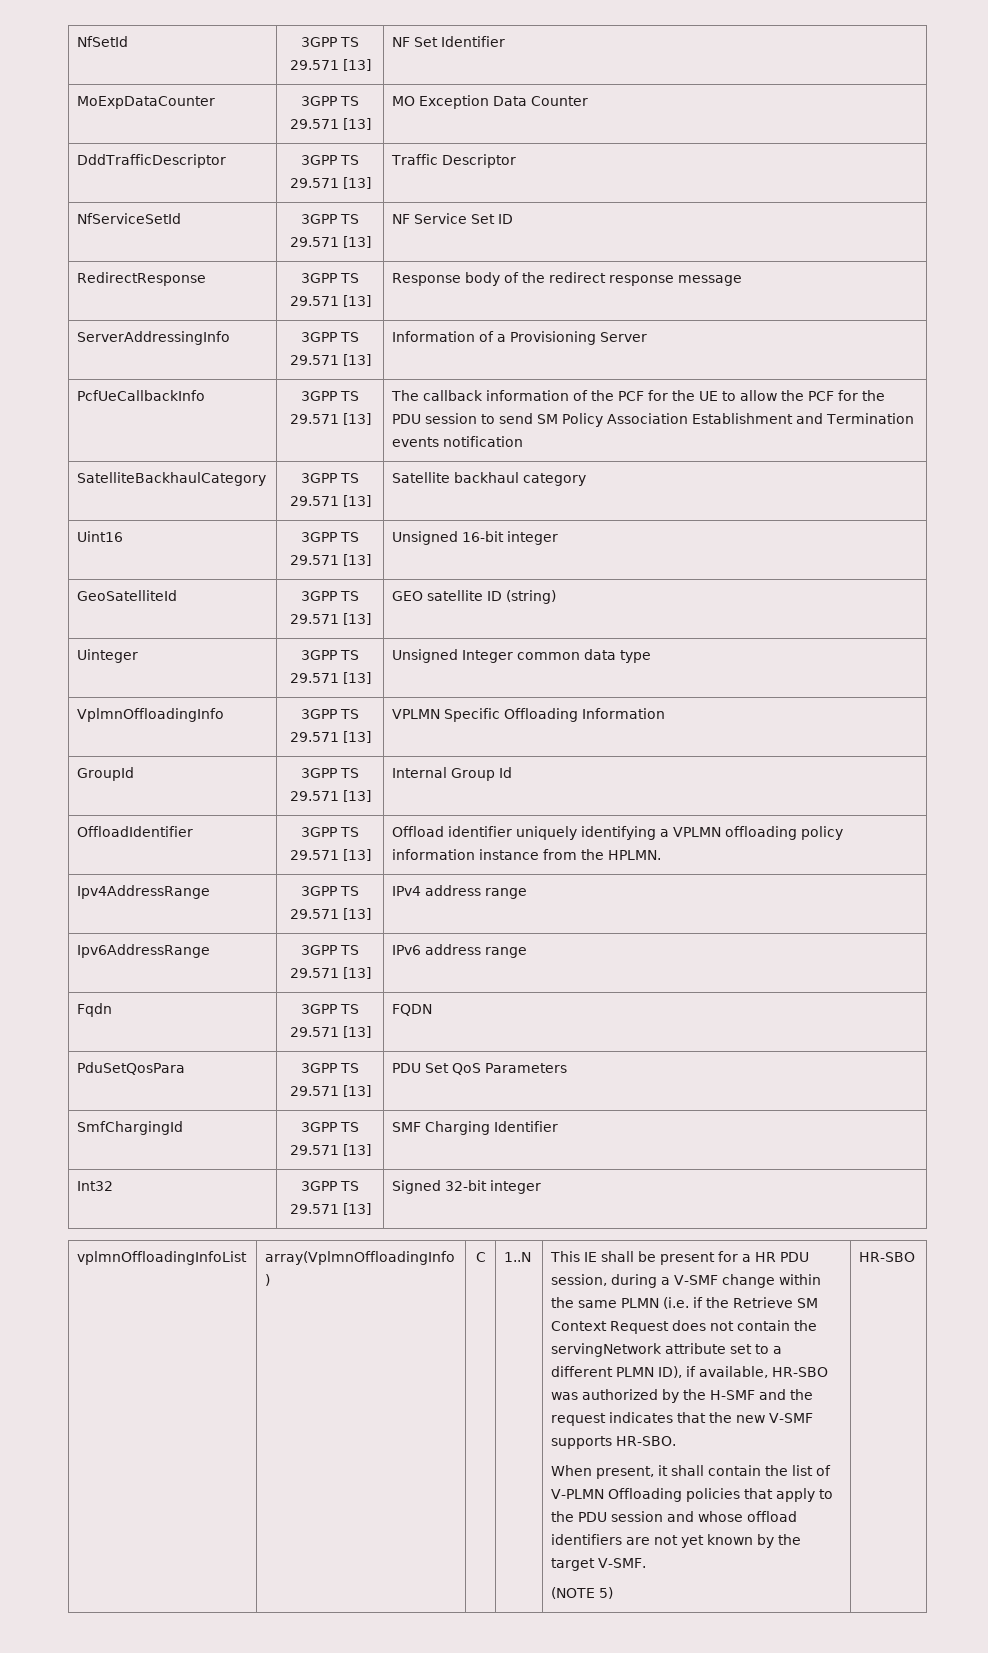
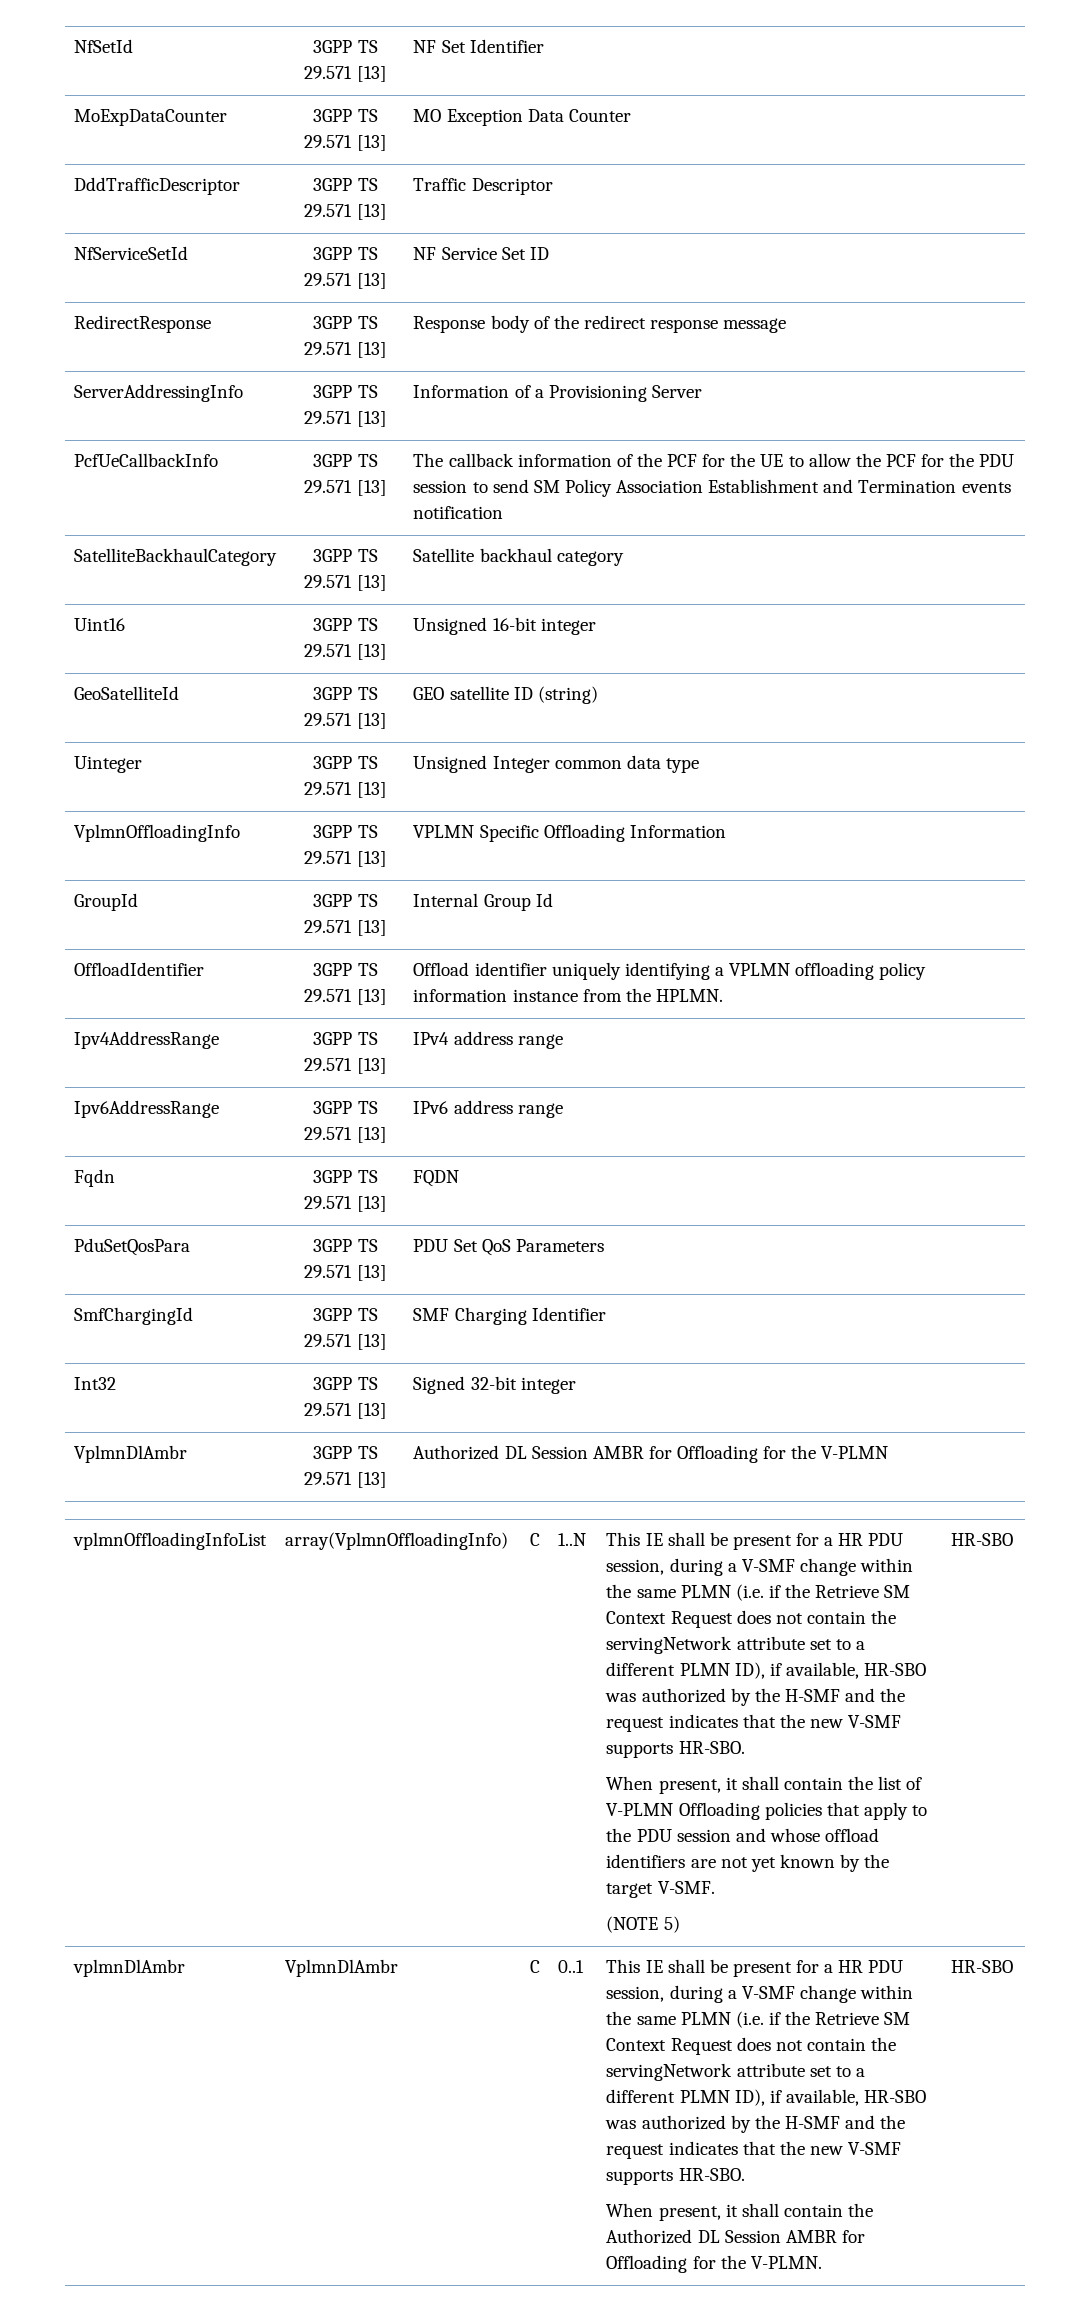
(542, 1187) none -> [74,1445,188,1463] [313,1446,378,1459] [304,1472,387,1488] [413,1445,889,1463] // VplmnDlAmbr | 3GPP TS 29.571 [13] | Authorized DL Session AMBR for Offloading for the V-PLMN
(916, 1257) none -> [73,1959,186,1977] [285,1959,399,1977] [529,1960,540,1973] [558,1960,585,1973] [606,1959,904,1977] [606,1985,914,2003] [606,2011,911,2028] [606,2037,897,2055] [606,2063,865,2081] [606,2089,927,2106] [605,2115,906,2133] [606,2141,902,2159] [606,2168,745,2185] [606,2203,874,2221] [606,2229,865,2244] [606,2255,822,2273] [951,1960,1014,1973] // vplmnDlAmbr | VplmnDlAmbr | C | 0..1 | This IE shall be present for a HR PDU session, during a V-SMF change within the same PLMN (i.e. if the Retrieve SM Context Request does not contain the servingNetwork attribute set to a different PLMN ID), if available, HR-SBO was authorized by the H-SMF and the request indicates that the new V-SMF supports HR-SBO. // When present, it shall contain the Authorized DL Session AMBR for Offloading for the V-PLMN. | HR-SBO

